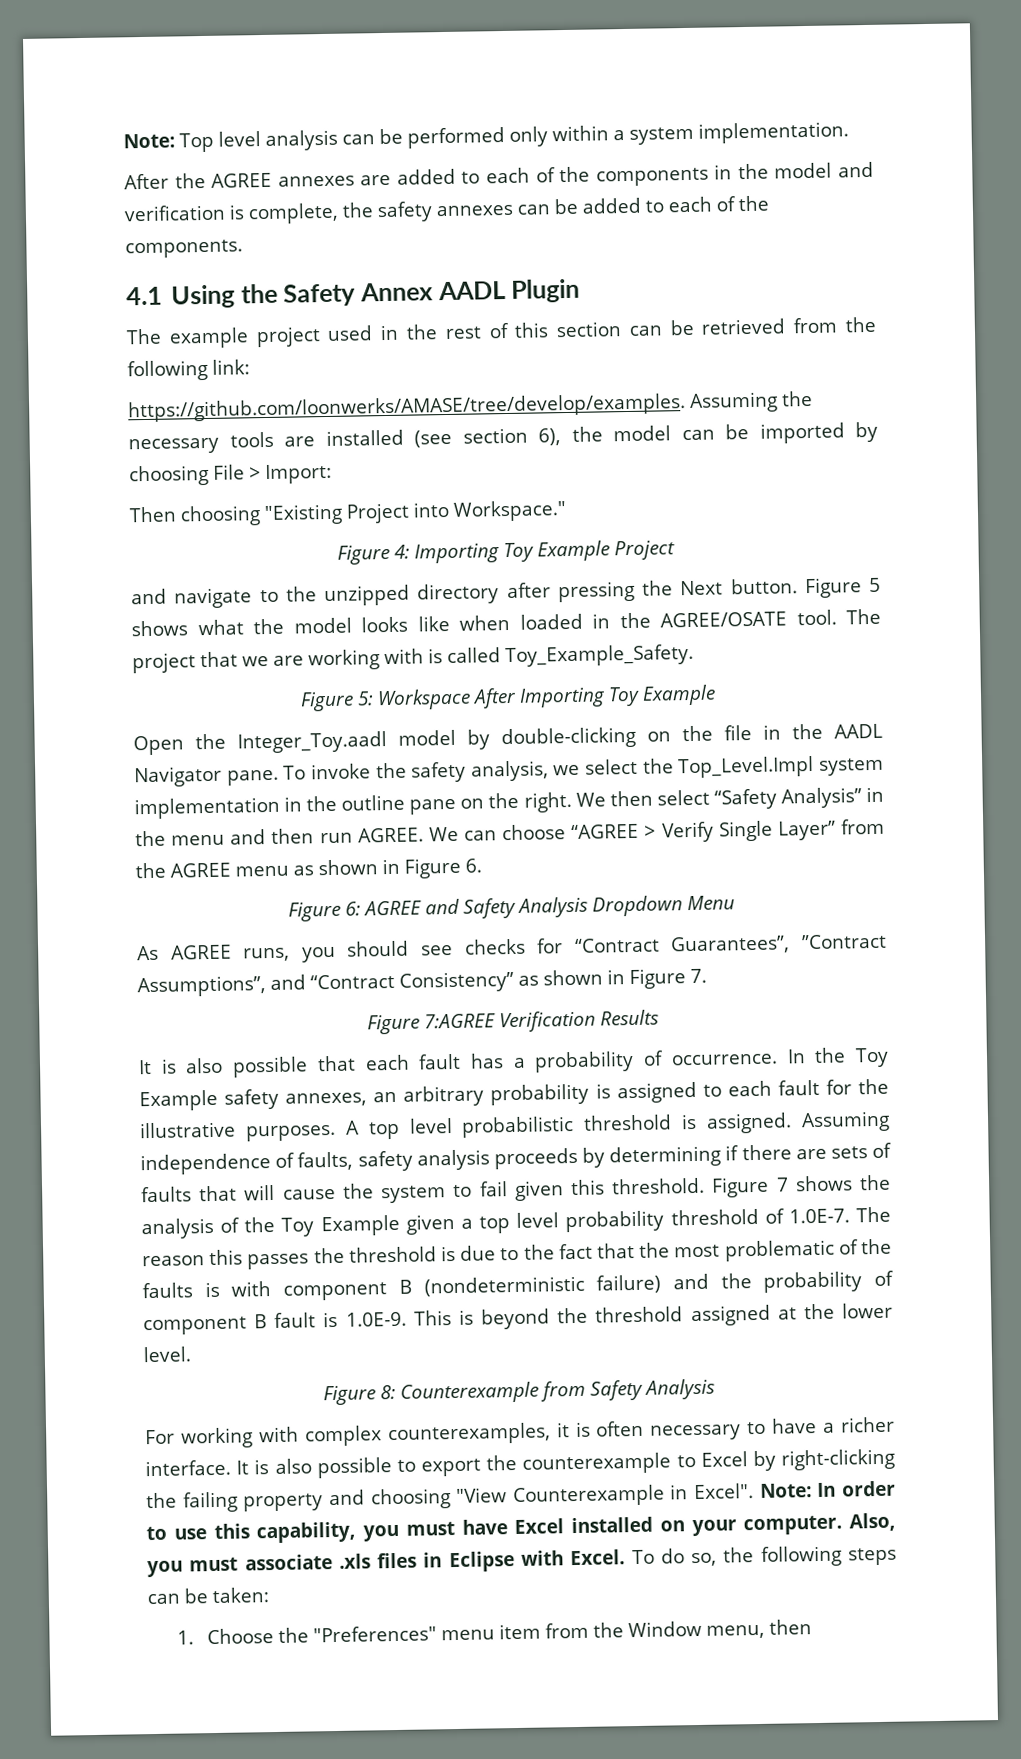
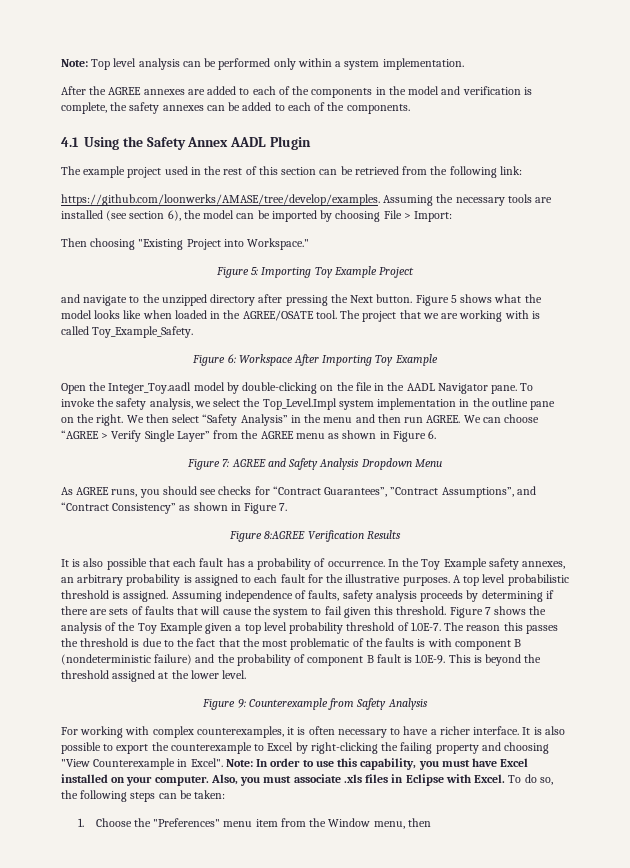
[393,544,410,559] 4: -> [251,267,259,275] 5:
[356,691,374,706] 5: -> [227,354,236,363] 6:
[344,901,361,916] 6: -> [222,459,230,467] 7:
[424,1013,496,1029] 7:AGREE -> [264,531,306,539] 8:AGREE
[380,1384,396,1400] 8: -> [237,699,246,708] 9:

